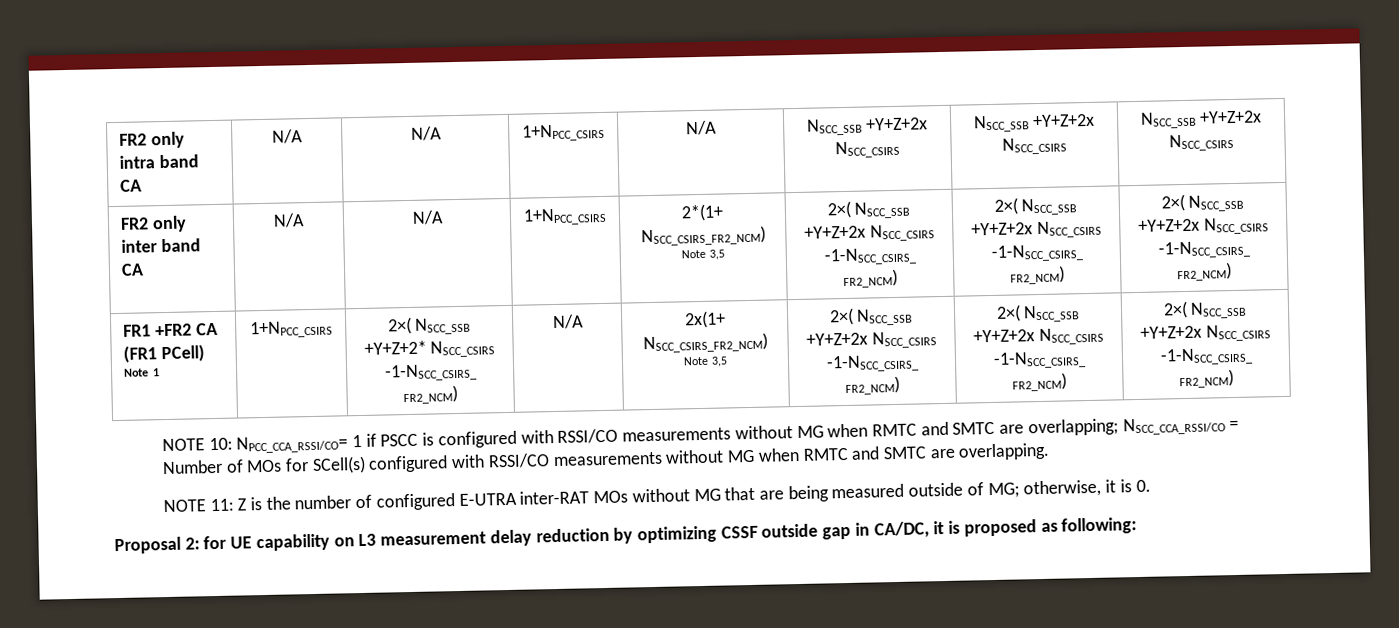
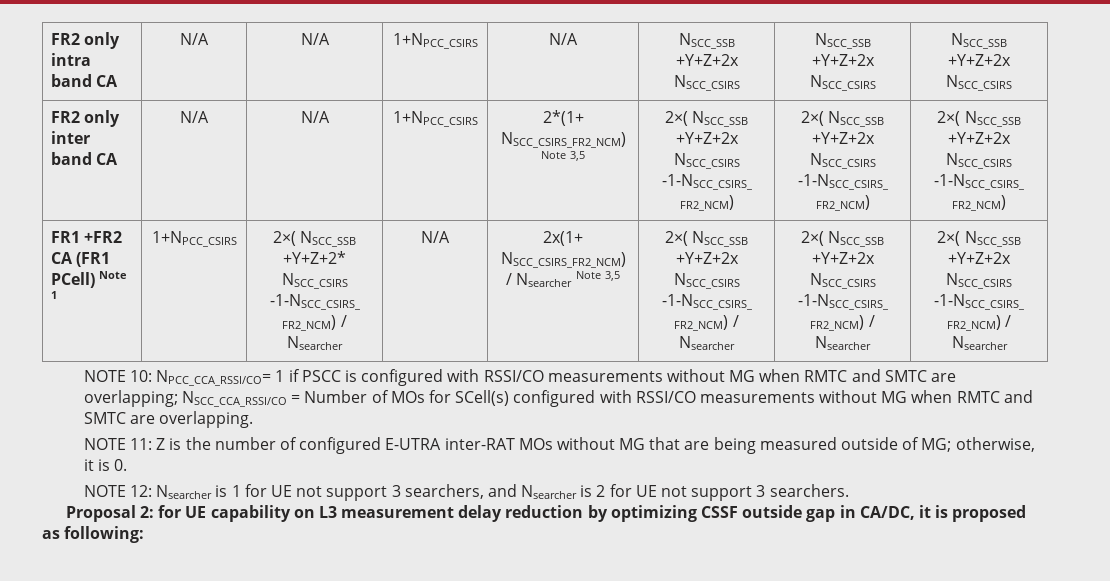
(458, 395) none -> [340,315,347,327] [287,336,343,350] / Nsearcher
[682,356,729,367] [828,307,914,326] [806,331,937,349] [825,354,919,373] [845,375,900,396] [995,304,1081,323] [973,327,1104,346] [992,351,1086,369] [1012,372,1067,392] [1162,300,1248,319] [1140,324,1271,342] [1159,347,1253,366] [1179,369,1234,389] Note 3,5 | 2×( NSCC_SSB +Y+Z+2x NSCC_CSIRS -1-NSCC_CSIRS_ FR2_NCM) | 2×( NSCC_SSB +Y+Z+2x NSCC_CSIRS -1-NSCC_CSIRS_ FR2_NCM) | 2×( NSCC_SSB +Y+Z+2x NSCC_CSIRS -1-NSCC_CSIRS_ FR2_NCM) -> [506,271,620,287] [664,231,749,247] [675,252,739,264] [673,273,740,289] [661,294,752,310] [674,315,739,331] [679,336,735,350] [800,231,885,247] [811,252,875,264] [809,273,876,289] [797,294,888,310] [810,315,875,331] [815,336,871,350] [937,231,1021,247] [948,252,1011,264] [946,273,1012,289] [934,294,1024,310] [946,315,1012,331] [951,336,1008,350] / Nsearcher Note 3,5 | 2×( NSCC_SSB +Y+Z+2x NSCC_CSIRS -1-NSCC_CSIRS_ FR2_NCM) / Nsearcher | 2×( NSCC_SSB +Y+Z+2x NSCC_CSIRS -1-NSCC_CSIRS_ FR2_NCM) / Nsearcher | 2×( NSCC_SSB +Y+Z+2x NSCC_CSIRS -1-NSCC_CSIRS_ FR2_NCM) / Nsearcher
(1151, 486) none -> [83,484,849,501] // NOTE 12: Nsearcher is 1 for UE not support 3 searchers, and Nsearcher is 2 for UE not support 3 searchers.

